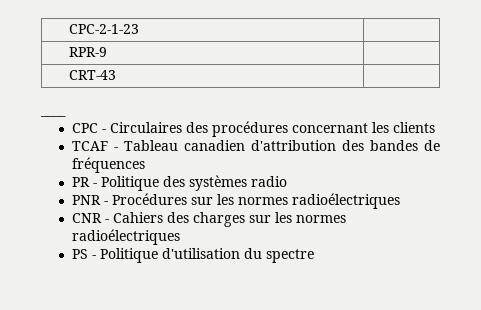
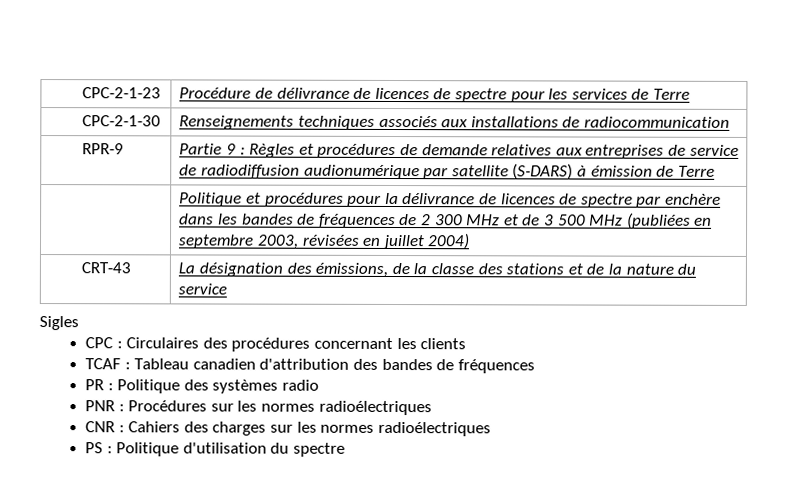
[68,47,107,57] [68,70,116,80] [40,115,66,117] // RPR-9 | // CRT-43 | // ____ -> [179,87,690,103] [82,115,162,127] [179,115,730,130] [82,143,125,155] [179,143,739,159] [179,163,715,180] [179,192,721,208] [179,212,713,229] [178,233,471,250] [81,262,132,274] [178,262,697,277] [178,283,228,295] [39,316,79,331] Procédure de délivrance de licences de spectre pour les services de Terre // CPC-2-1-30 | Renseignements techniques associés aux installations de radiocommunication // RPR-9 | Partie 9 : Règles et procédures de demande relatives aux entreprises de service de radiodiffusion audionumérique par satellite (S-DARS) à émission de Terre // | Politique et procédures pour la délivrance de licences de spectre par enchère dans les bandes de fréquences de 2 300 MHz et de 3 500 MHz (publiées en septembre 2003, révisées en juillet 2004) // CRT-43 | La désignation des émissions, de la classe des stations et de la nature du service // Sigles
[102,129,107,133] - -> [116,341,123,349] :
[114,147,119,151] - -> [124,362,131,370] :
[93,183,98,187] - -> [107,383,114,391] :
[104,201,109,205] - -> [118,404,125,412] :
[105,219,110,223] - -> [118,425,125,433] :
[92,255,97,259] - -> [106,446,113,454] :

